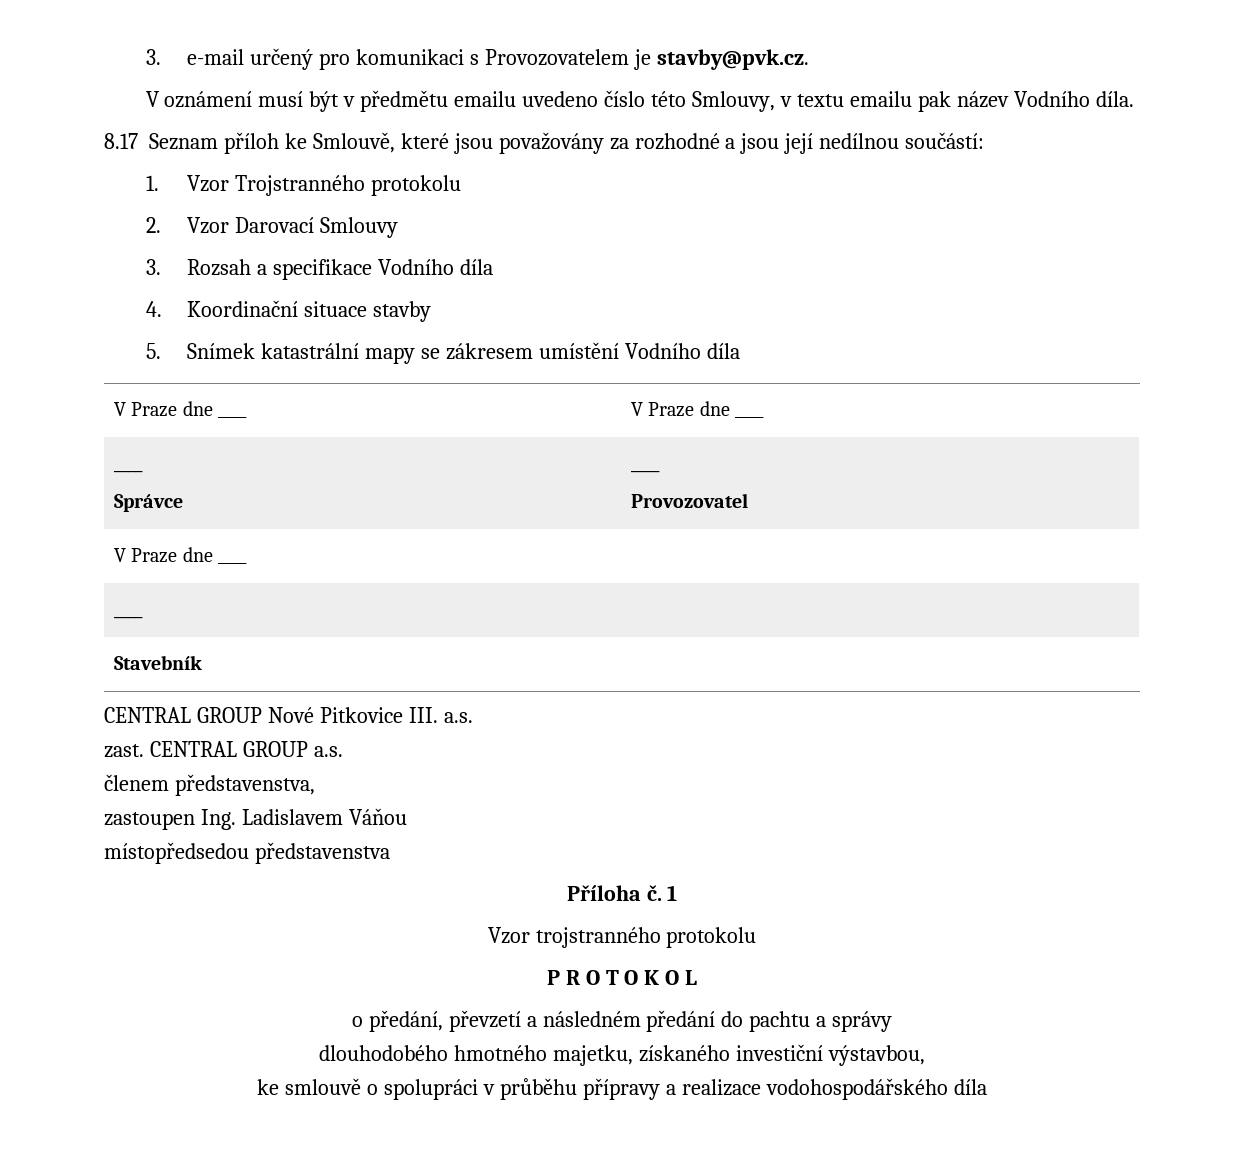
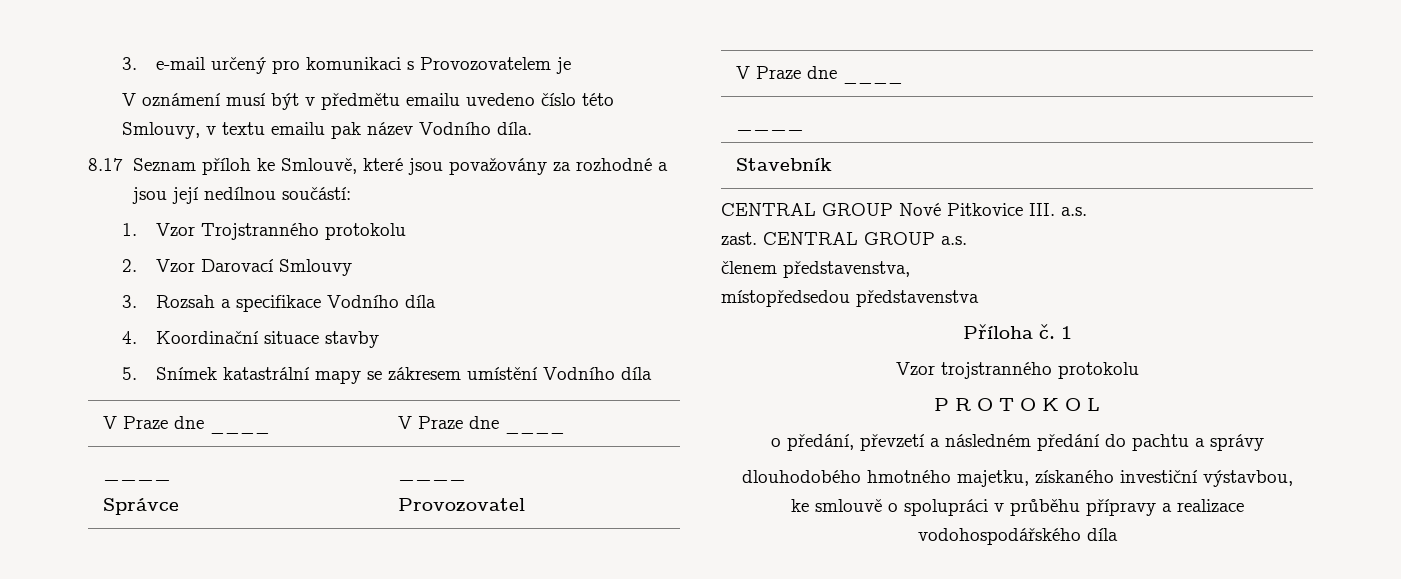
[656,49,809,70] stavby@pvk.cz. -> (572, 65) none
[104,808,407,830] // zastoupen Ing. Ladislavem Váňou -> (910, 269) none

